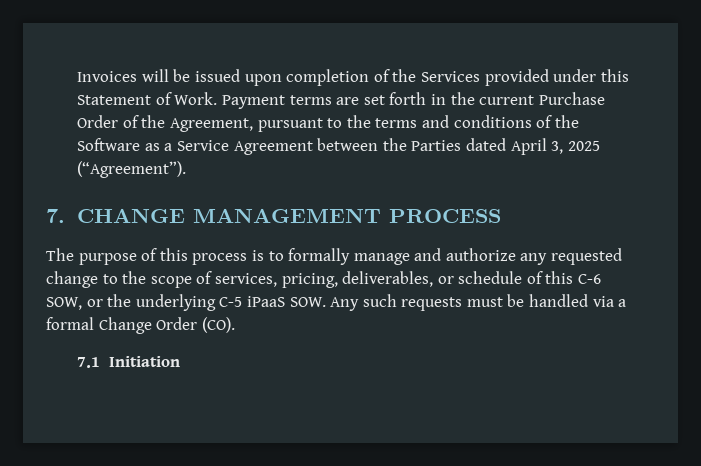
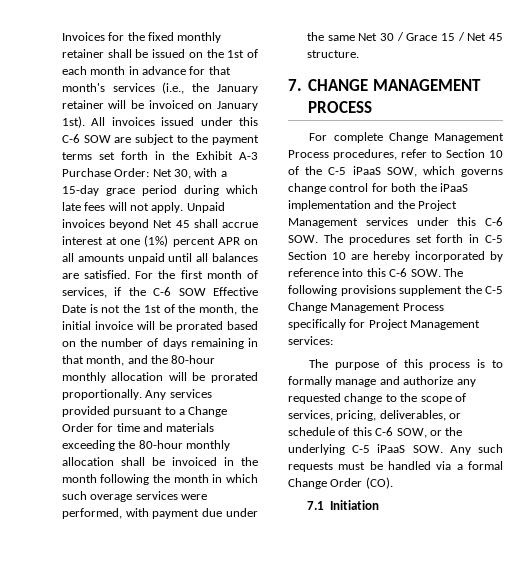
[141,69,629,86] [77,92,605,109] [77,115,579,132] [77,138,600,155] [77,161,187,178] [46,208,502,223] will be issued upon completion of the Services provided under this Statement of Work. Payment terms are set forth in the current Purchase Order of the Agreement, pursuant to the terms and conditions of the Software as a Service Agreement between the Parties dated April 3, 2025 (“Agreement”). // 7. CHANGE MANAGEMENT PROCESS -> [108,32,222,43] [61,49,258,58] [61,66,231,75] [61,82,258,94] [61,100,258,111] [61,116,258,128] [61,134,259,145] [61,151,258,160] [61,168,227,179] [61,185,258,196] [61,202,225,213] [61,219,258,230] [61,235,258,247] [61,253,258,264] [61,270,258,279] [61,287,258,298] [61,304,258,315] [61,321,258,332] [61,338,258,349] [61,355,216,366] [61,372,258,383] [61,389,212,400] [61,406,228,417] [61,423,215,432] [61,440,230,451] [61,457,258,466] [61,474,258,485] [61,491,207,502] [61,508,258,519] [306,32,503,41] [306,50,359,58] [288,79,481,91] [308,101,373,113] [309,132,504,143] [288,149,503,160] [288,166,503,177] [288,183,468,194] [288,200,458,211] [288,217,503,228] [288,234,503,245] [288,251,503,262] [288,268,463,277] [288,285,503,296] [288,302,444,313] [288,319,481,330] [288,336,333,345] for the fixed monthly retainer shall be issued on the 1st of each month in advance for that month's services (i.e., the January retainer will be invoiced on January 1st). All invoices issued under this C-6 SOW are subject to the payment terms set forth in the Exhibit A-3 Purchase Order: Net 30, with a 15-day grace period during which late fees will not apply. Unpaid invoices beyond Net 45 shall accrue interest at one (1%) percent APR on all amounts unpaid until all balances are satisfied. For the first month of services, if the C-6 SOW Effective Date is not the 1st of the month, the initial invoice will be prorated based on the number of days remaining in that month, and the 80-hour monthly allocation will be prorated proportionally. Any services provided pursuant to a Change Order for time and materials exceeding the 80-hour monthly allocation shall be invoiced in the month following the month in which such overage services were performed, with payment due under the same Net 30 / Grace 15 / Net 45 structure. // 7. CHANGE MANAGEMENT PROCESS // For complete Change Management Process procedures, refer to Section 10 of the C-5 iPaaS SOW, which governs change control for both the iPaaS implementation and the Project Management services under this C-6 SOW. The procedures set forth in C-5 Section 10 are hereby incorporated by reference into this C-6 SOW. The following provisions supplement the C-5 Change Management Process specifically for Project Management services:

